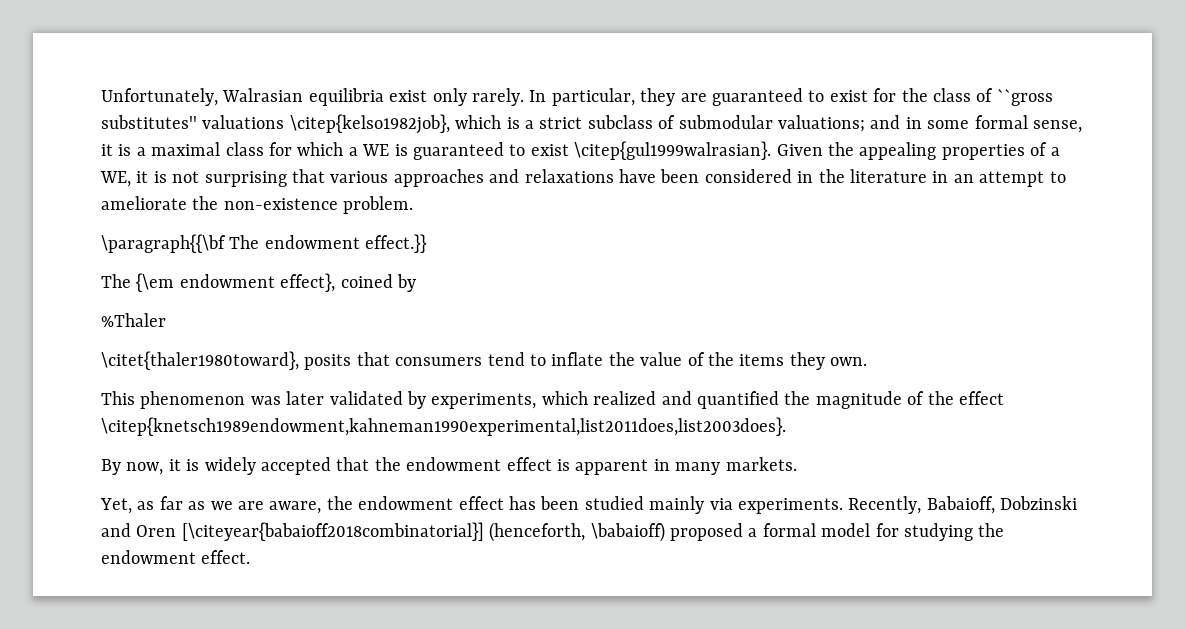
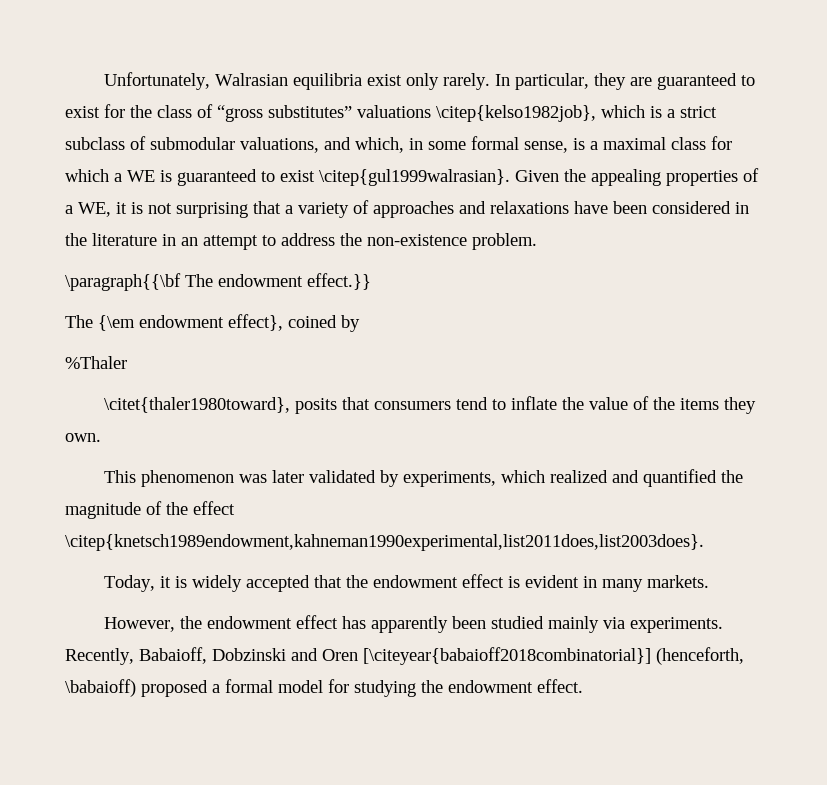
[996,89,1053,106] [101,115,197,129] ``gross substitutes'' -> [217,105,352,122] “gross substitutes”
[777,115,901,132] valuations; and -> [240,137,404,153] valuations, and which,
[101,144,113,156] it -> (568, 147) none
[330,171,389,183] various -> [285,200,369,218] a variety of
[101,196,187,210] ameliorate -> [281,233,335,246] address
[101,459,164,475] By now, -> [104,575,156,592] Today,
[575,459,649,475] apparent -> [525,575,580,588] evident
[100,496,322,514] Yet, as far as we are aware, -> [104,617,176,632] However,
(536, 503) none -> [371,616,449,633] apparently

